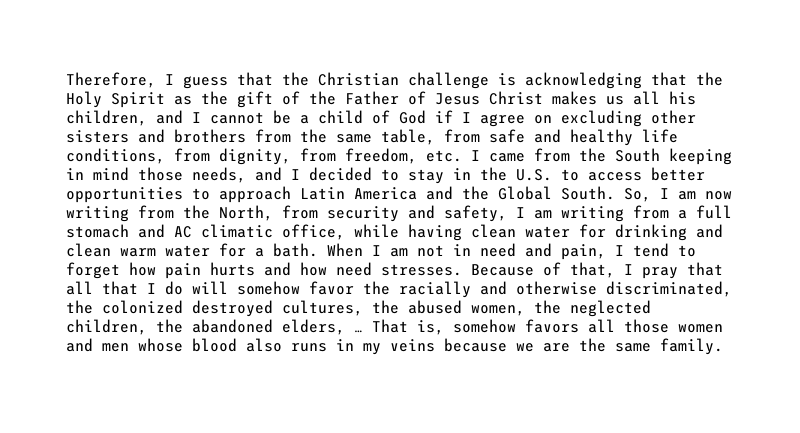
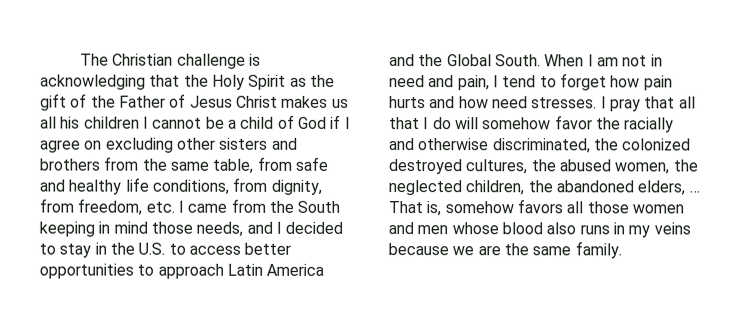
[66,72,309,89] Therefore, I guess that the -> [80,53,110,66] The
[66,110,183,126] children, and -> [83,116,140,129] children
[624,188,732,202] [66,205,732,222] [66,224,723,241] [66,243,318,257] So, I am now writing from the North, from security and safety, I am writing from a full stomach and AC climatic office, while having clean water for drinking and clean warm water for a bath. -> (541, 60) none
[471,262,615,278] Because of that, -> (598, 103) none

